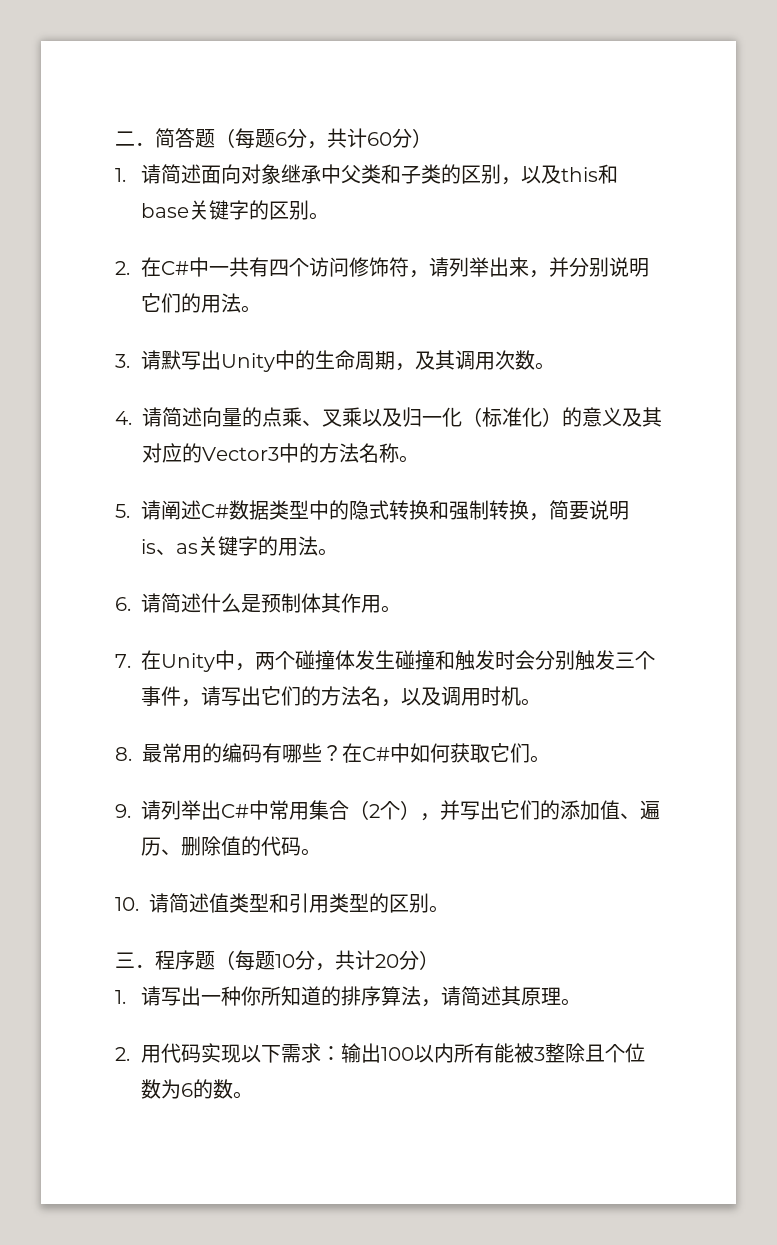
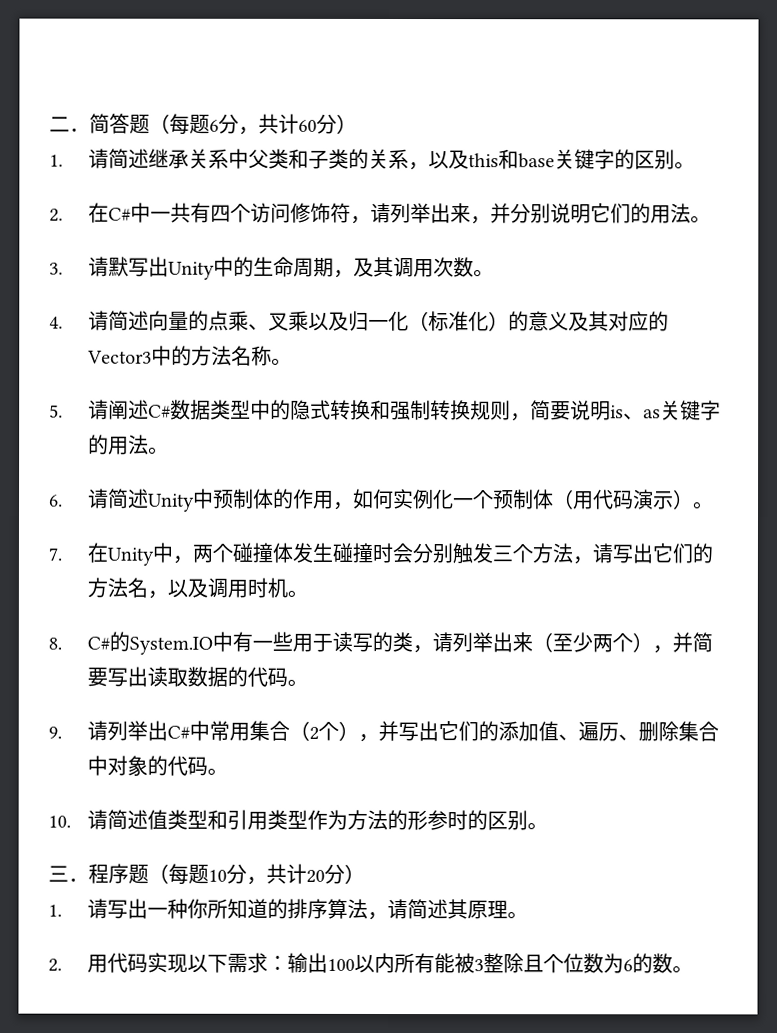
[200,164,321,184] 面向对象继承 -> [148,148,230,169] 继承关系
[460,164,501,184] 区别 -> [368,148,410,170] 关系
(529, 510) none -> [470,400,512,421] 规则
[201,593,381,613] 什么是预制体其作用 -> [148,488,695,512] Unity中预制体的作用，如何实例化一个预制体（用代码演示）
[435,650,495,671] 和触发 -> (374, 552) none
[141,686,181,706] 事件 -> [532,543,574,564] 方法
[142,743,530,763] 最常用的编码有哪些？在C#中如何获取它们 -> [87,631,714,655] [87,666,289,687] C#的System.IO中有一些用于读写的类，请列举出来（至少两个），并简要写出读取数据的代码
[221,836,241,856] 值 -> [678,721,720,742] [87,755,149,776] 集合中对象
(369, 902) none -> [307,809,469,831] 作为方法的形参时

